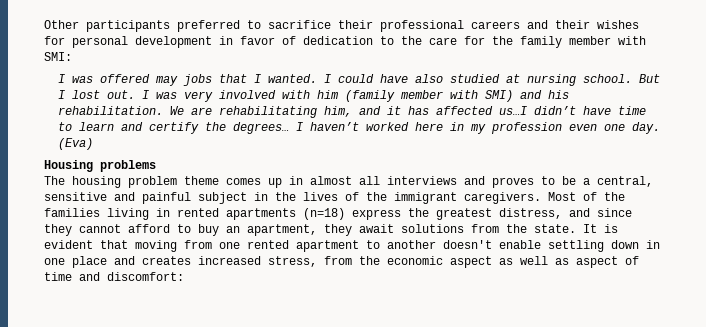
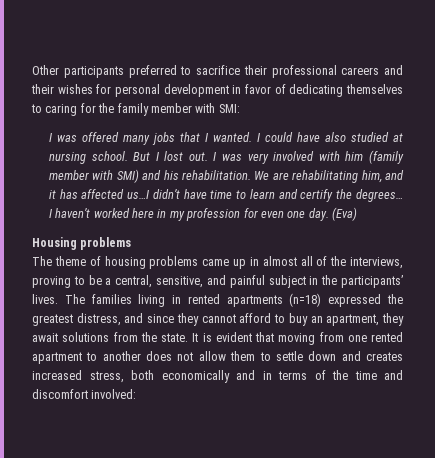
[303,36,457,45] dedication to the care -> [289,84,403,97] [31,104,78,116] dedicating themselves to caring
[156,76,179,86] may -> [122,135,150,145] many
(563, 128) none -> [243,208,258,218] for
[72,176,534,188] housing problem theme comes up in almost all interviews and proves -> [54,256,403,269] [32,276,71,288] theme of housing problems came up in almost all of the interviews, proving
[44,192,107,201] sensitive -> [156,276,204,288] sensitive,
[303,192,625,204] lives of the immigrant caregivers. Most of the -> [340,275,403,288] [32,294,85,304] participants’ lives. The
[352,209,401,220] express -> [328,294,382,307] expressed
[443,240,660,252] [44,256,639,268] [44,272,184,281] doesn't enable settling down in one place and creates increased stress, from the economic aspect as well as aspect of time and discomfort: -> [146,351,404,361] [32,370,403,383] [32,389,137,399] does not allow them to settle down and creates increased stress, both economically and in terms of the time and discomfort involved:

